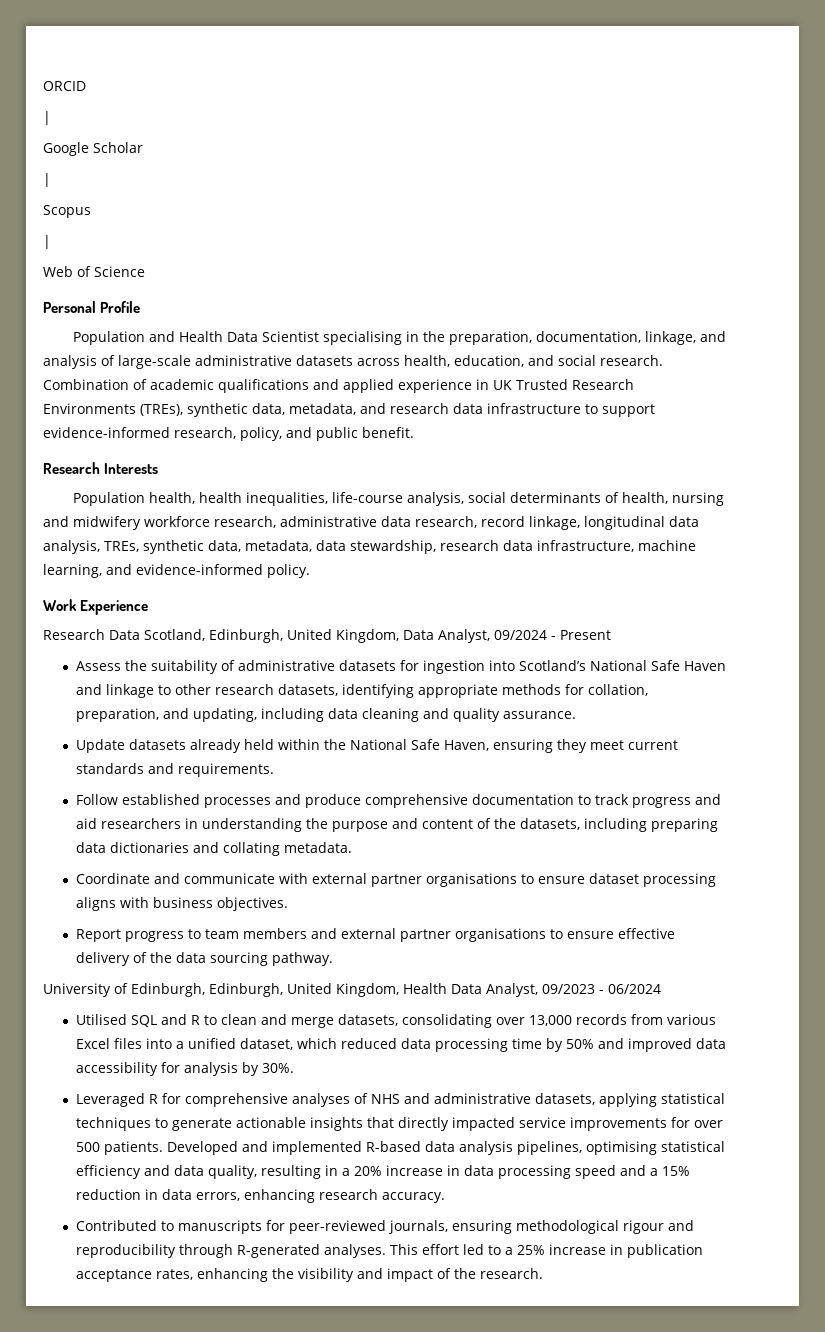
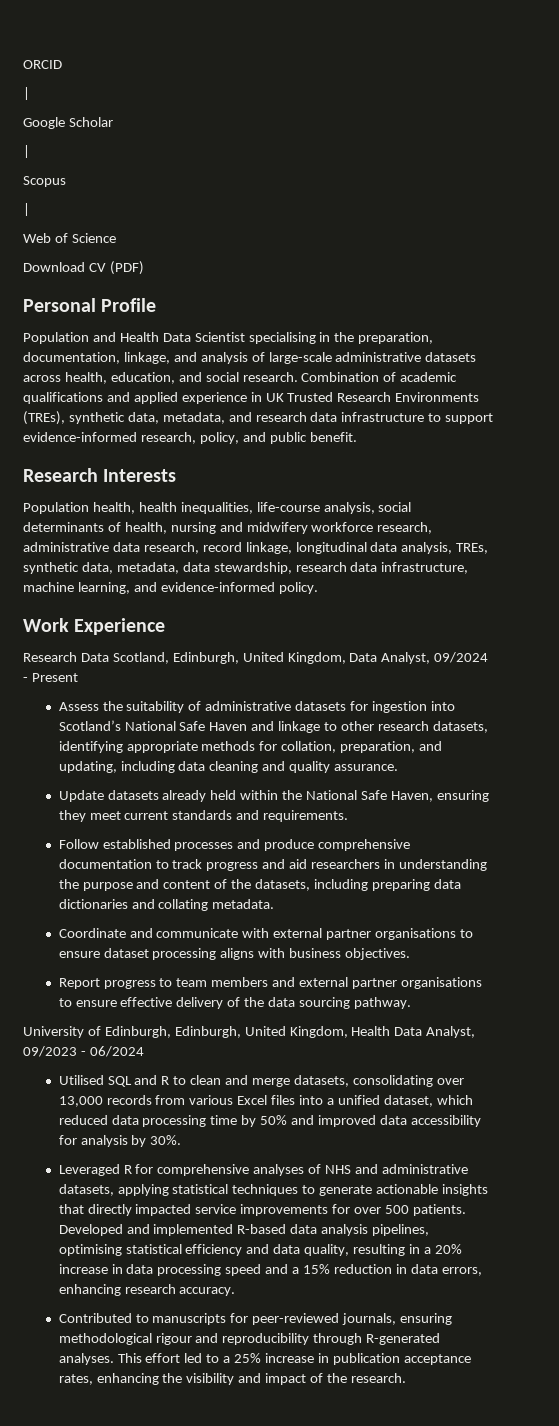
(145, 271) none -> [23,261,144,275] // Download CV (PDF)

